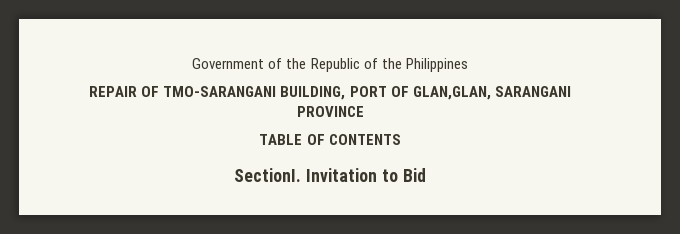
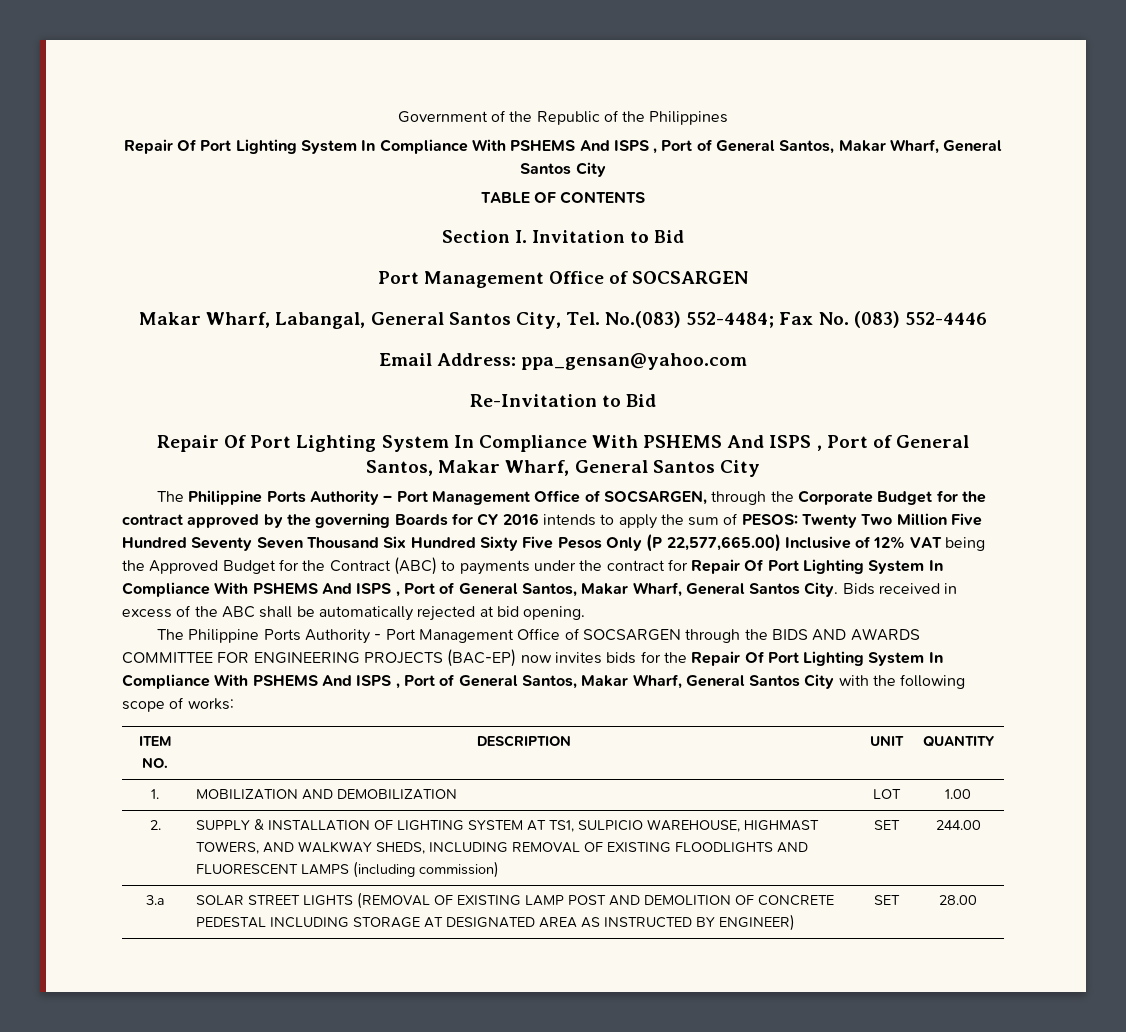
[89,86,571,100] [296,106,364,117] REPAIR OF TMO-SARANGANI BUILDING, PORT OF GLAN,GLAN, SARANGANI PROVINCE -> [123,139,1003,154] [520,162,606,177] Repair Of Port Lighting System In Compliance With PSHEMS And ISPS , Port of General Santos, Makar Wharf, General Santos City
[234,168,302,182] SectionI. -> [442,230,527,243] Section I.
(426, 175) none -> [377,271,749,288] [139,311,987,329] [378,353,748,370] [469,394,657,407] [157,435,969,452] [366,460,760,477] [157,490,986,505] [122,513,983,529] [122,534,986,552] [122,557,943,575] [122,582,958,597] [122,605,586,621] [157,628,920,644] [122,649,943,667] [122,674,966,689] [122,697,234,712] [139,736,171,746] [142,758,168,768] [476,735,571,747] [869,736,904,746] [922,736,995,747] [151,789,159,799] [196,789,458,800] [872,789,901,799] [945,789,971,799] [149,820,161,830] [196,819,820,832] [196,841,809,854] [196,861,500,878] [873,820,900,830] [935,820,981,830] [146,895,164,905] [196,892,835,909] [196,914,796,931] [873,895,900,905] [939,895,977,905] // Port Management Office of SOCSARGEN // Makar Wharf, Labangal, General Santos City, Tel. No.(083) 552-4484; Fax No. (083) 552-4446 // Email Address: ppa_gensan@yahoo.com // Re-Invitation to Bid // Repair Of Port Lighting System In Compliance With PSHEMS And ISPS , Port of General Santos, Makar Wharf, General Santos City // The Philippine Ports Authority – Port Management Office of SOCSARGEN, through the Corporate Budget for the contract approved by the governing Boards for CY 2016 intends to apply the sum of PESOS: Twenty Two Million Five Hundred Seventy Seven Thousand Six Hundred Sixty Five Pesos Only (P 22,577,665.00) Inclusive of 12% VAT being the Approved Budget for the Contract (ABC) to payments under the contract for Repair Of Port Lighting System In Compliance With PSHEMS And ISPS , Port of General Santos, Makar Wharf, General Santos City. Bids received in excess of the ABC shall be automatically rejected at bid opening. // The Philippine Ports Authority - Port Management Office of SOCSARGEN through the BIDS AND AWARDS COMMITTEE FOR ENGINEERING PROJECTS (BAC-EP) now invites bids for the Repair Of Port Lighting System In Compliance With PSHEMS And ISPS , Port of General Santos, Makar Wharf, General Santos City with the following scope of works: // ITEM NO. | DESCRIPTION | UNIT | QUANTITY // 1. | MOBILIZATION AND DEMOBILIZATION | LOT | 1.00 // 2. | SUPPLY & INSTALLATION OF LIGHTING SYSTEM AT TS1, SULPICIO WAREHOUSE, HIGHMAST TOWERS, AND WALKWAY SHEDS, INCLUDING REMOVAL OF EXISTING FLOODLIGHTS AND FLUORESCENT LAMPS (including commission) | SET | 244.00 // 3.a | SOLAR STREET LIGHTS (REMOVAL OF EXISTING LAMP POST AND DEMOLITION OF CONCRETE PEDESTAL INCLUDING STORAGE AT DESIGNATED AREA AS INSTRUCTED BY ENGINEER) | SET | 28.00

